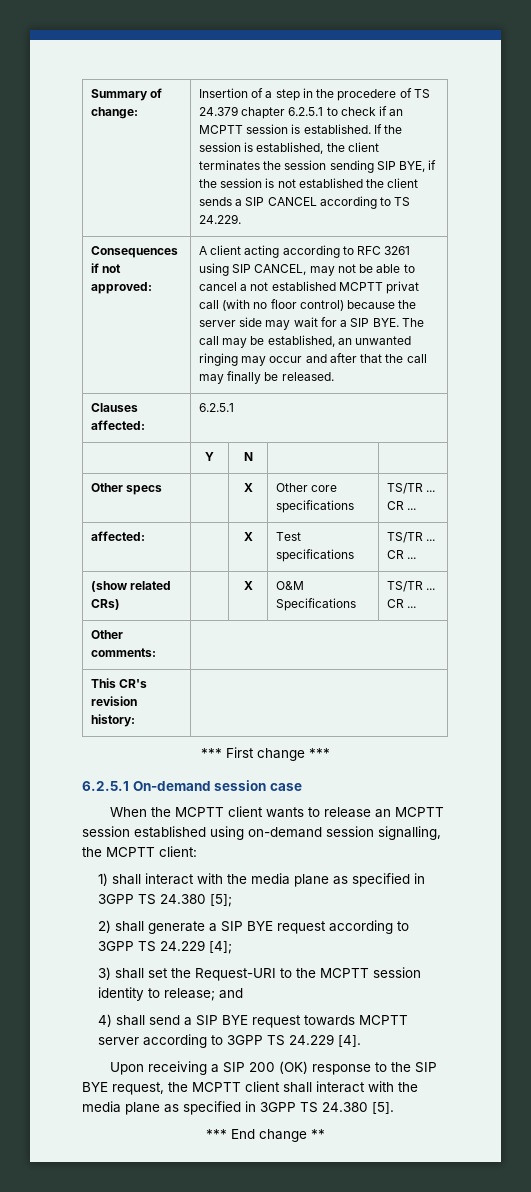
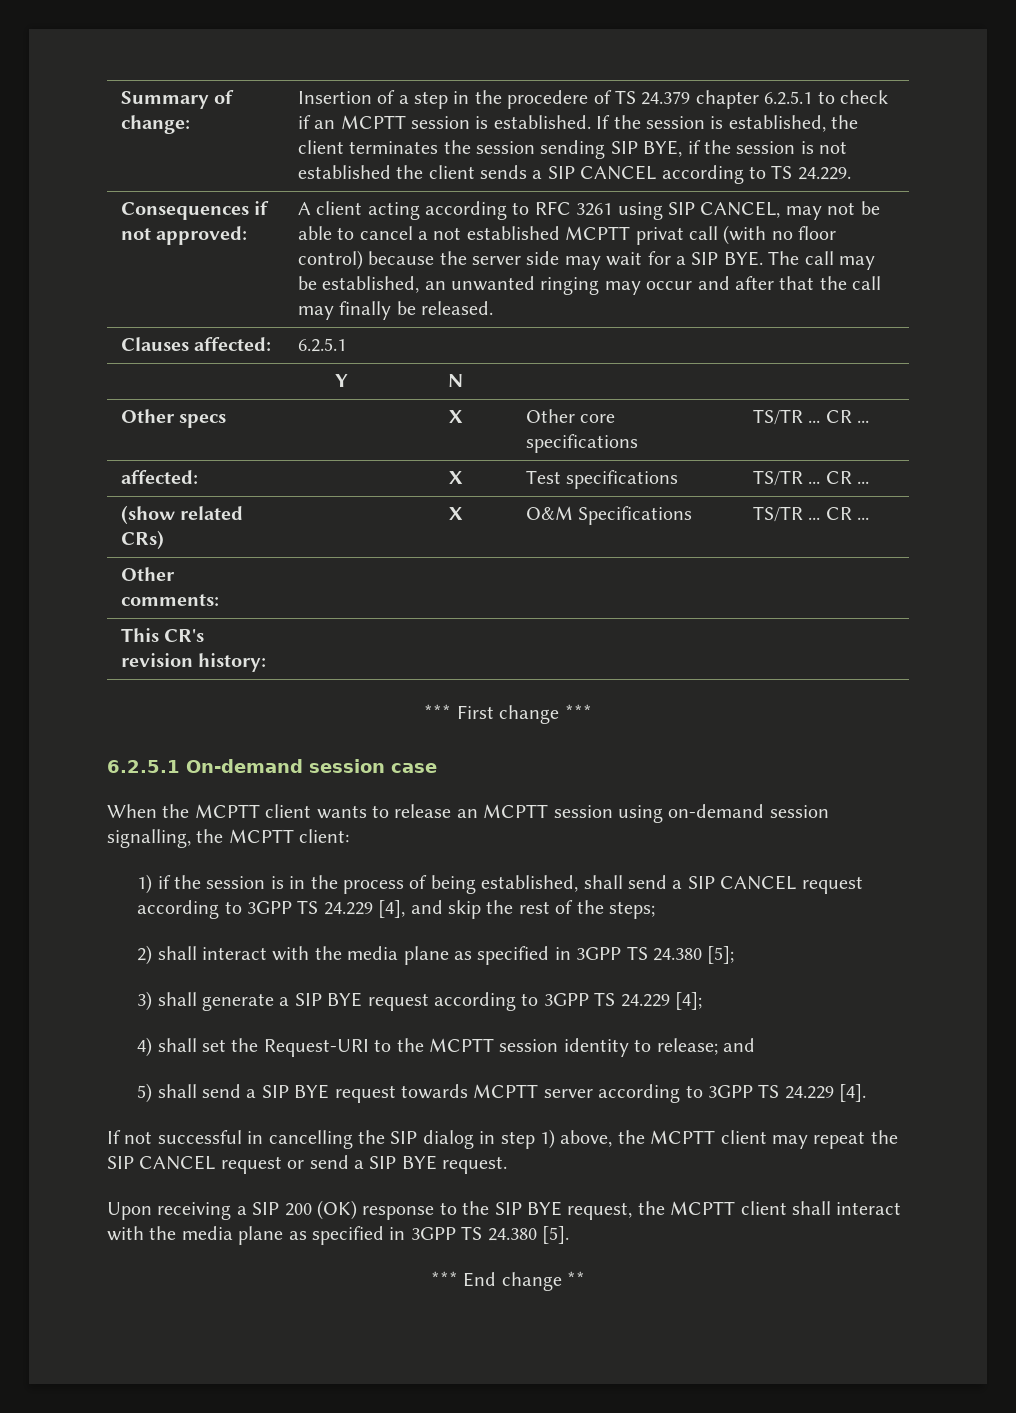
[134,826,206,838] established -> (613, 811) none
(109, 879) none -> [157,875,863,894] [137,900,656,919] [137,945,153,965] if the session is in the process of being established, shall send a SIP CANCEL request according to 3GPP TS 24.229 [4], and skip the rest of the steps; // 2)
[98,920,112,933] 2) -> [137,991,153,1011] 3)
[98,967,112,980] 3) -> [137,1037,153,1057] 4)
[98,1014,113,1027] 4) -> [137,1083,153,1103] 5)
(362, 1041) none -> [107,1129,898,1149] [107,1155,508,1174] // If not successful in cancelling the SIP dialog in step 1) above, the MCPTT client may repeat the SIP CANCEL request or send a SIP BYE request.

